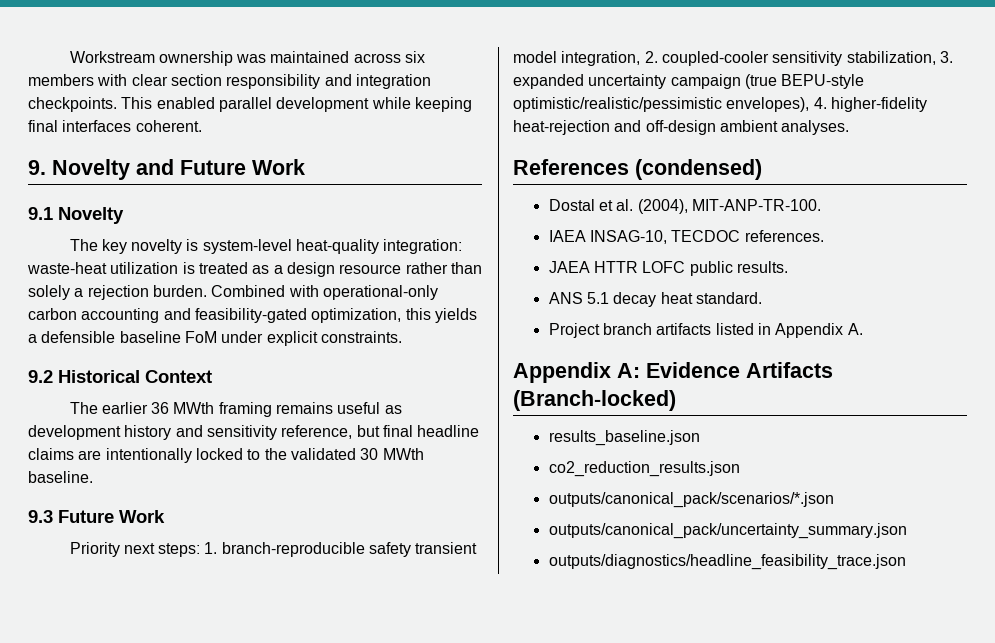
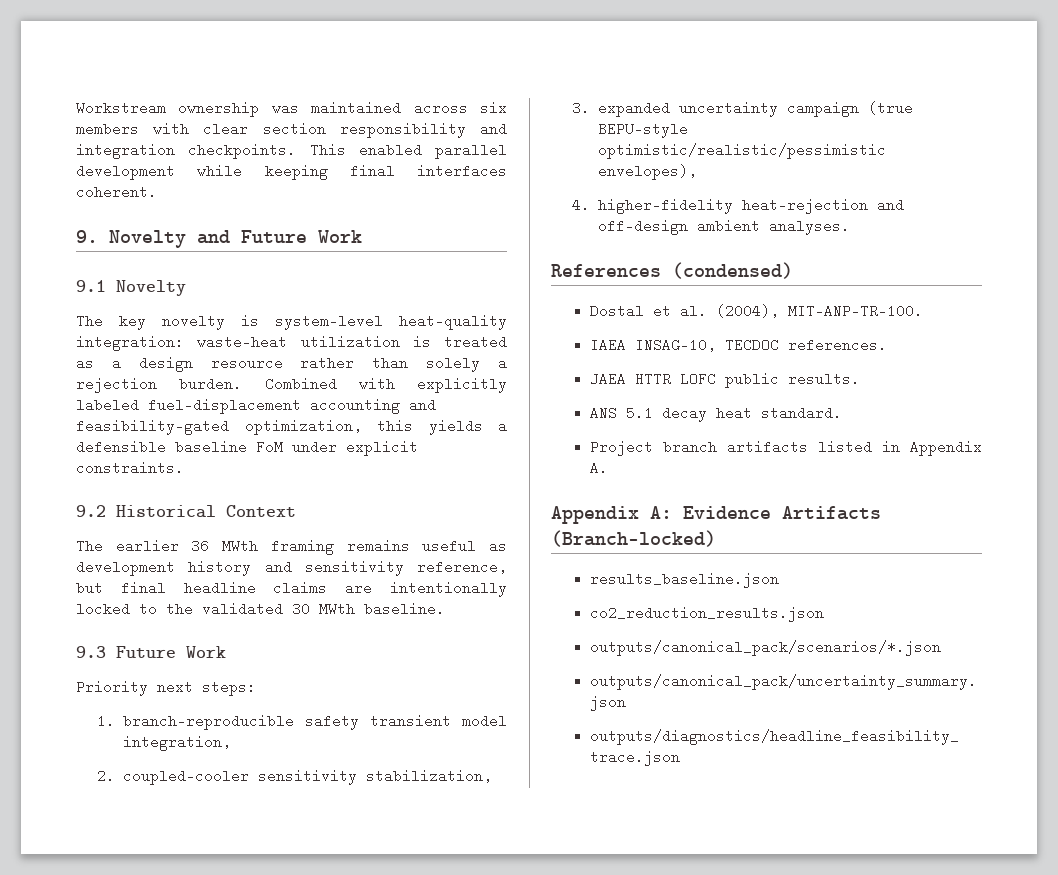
[322,285,438,300] [28,308,77,320] operational-only carbon -> [417,377,507,393] [76,398,301,414] explicitly labeled fuel-displacement
(201, 550) none -> (256, 688) //
(641, 58) none -> (231, 743) //
(936, 58) none -> (492, 776) //
(810, 104) none -> (697, 172) //

